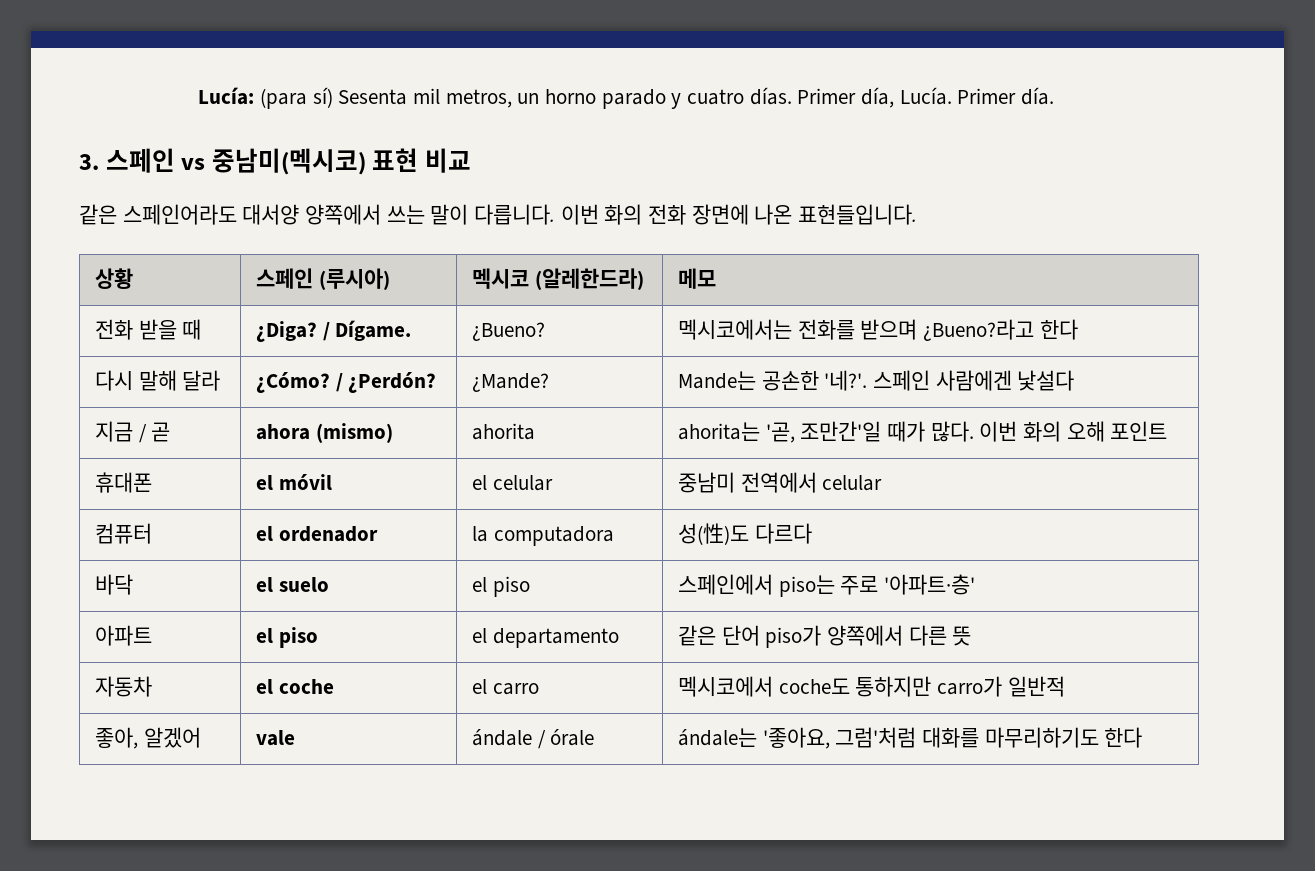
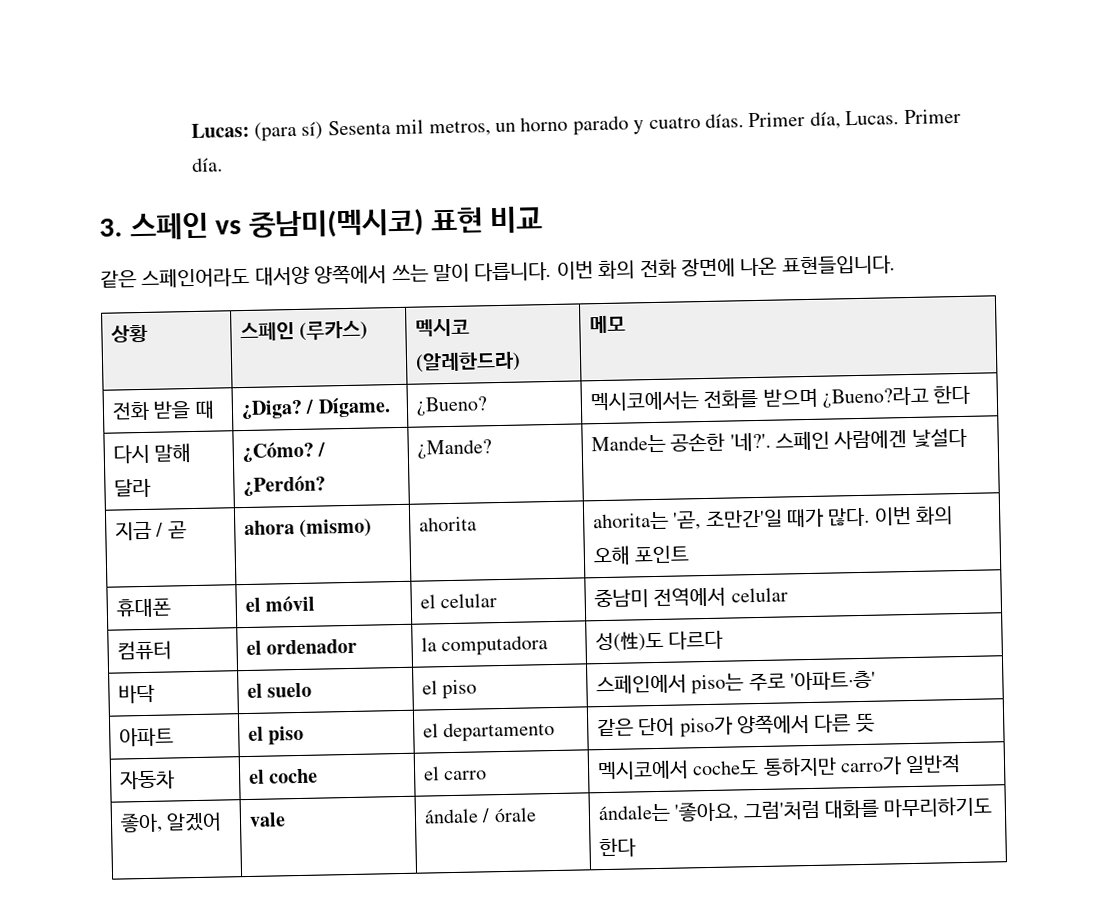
[198,87,255,105] Lucía: -> [190,122,250,138] Lucas:
[899,87,952,105] Lucía. -> [845,110,900,126] Lucas.
[318,268,390,290] (루시아) -> [299,320,369,341] (루카스)

